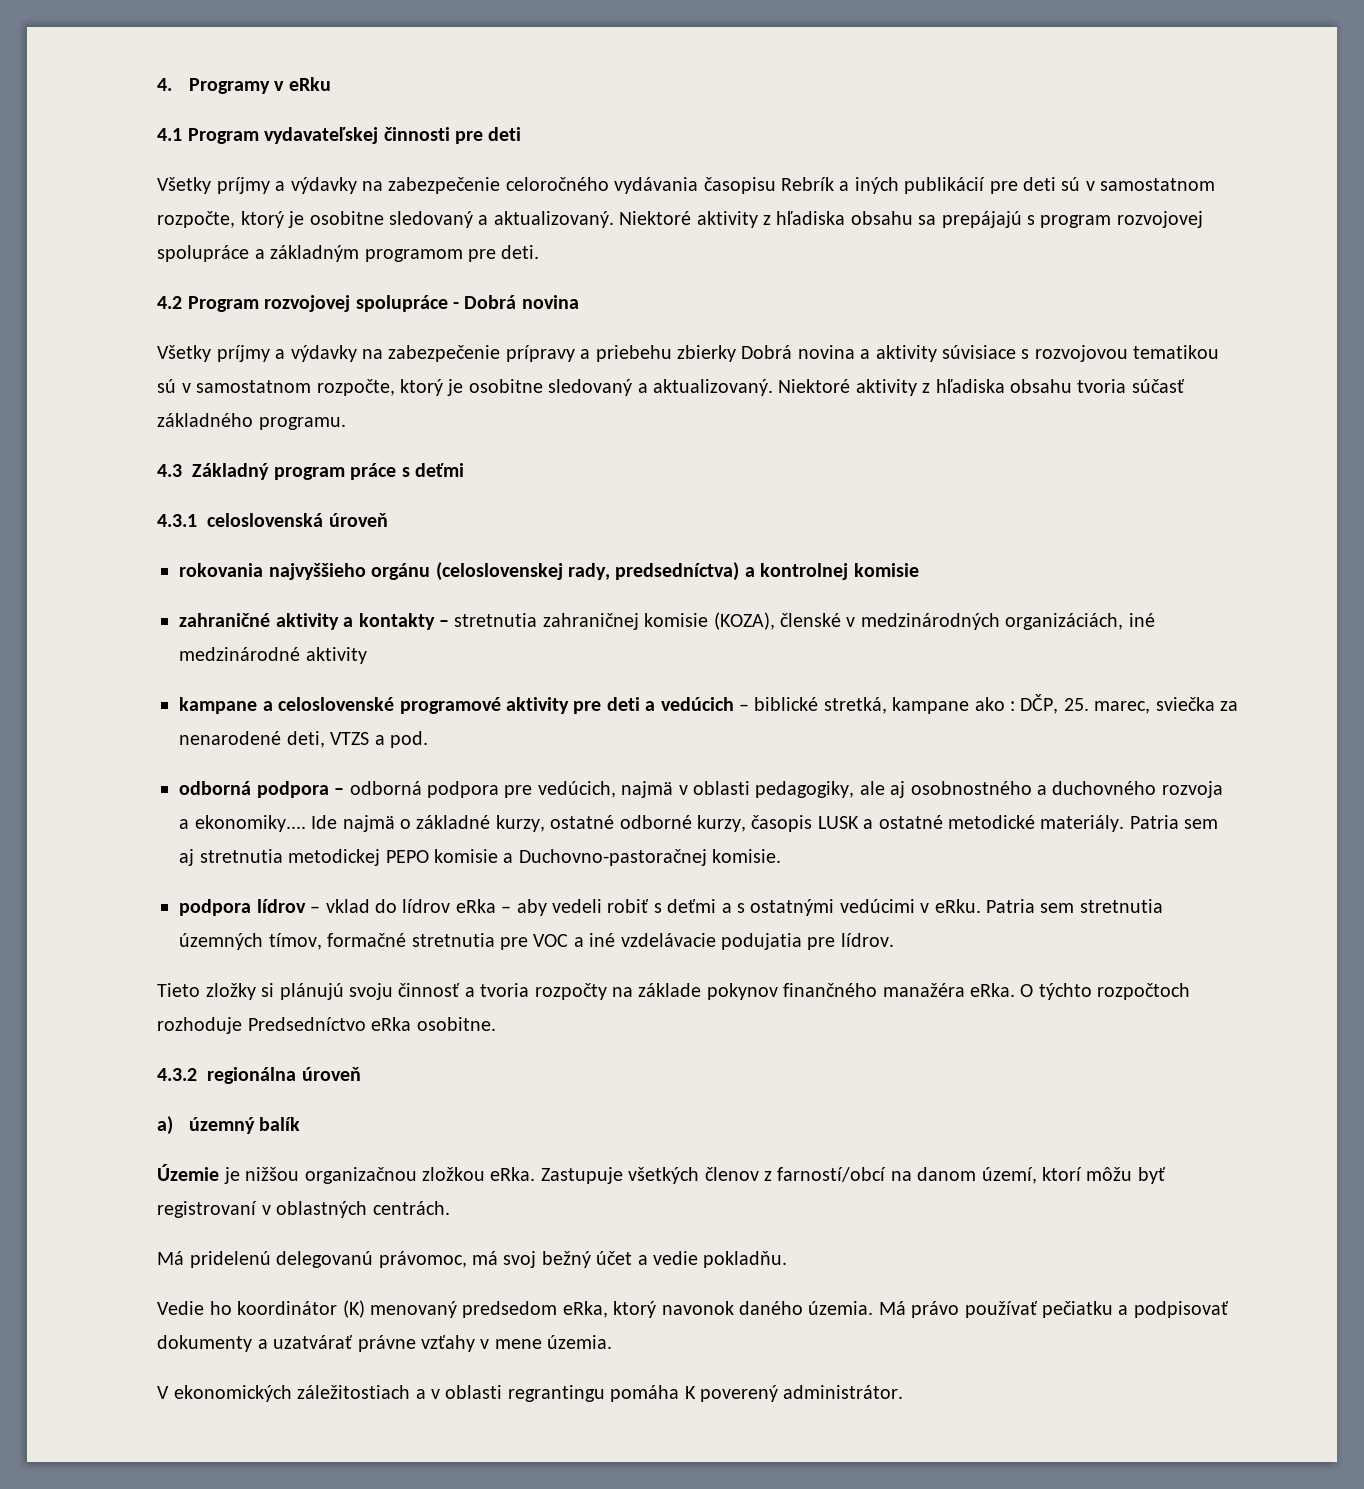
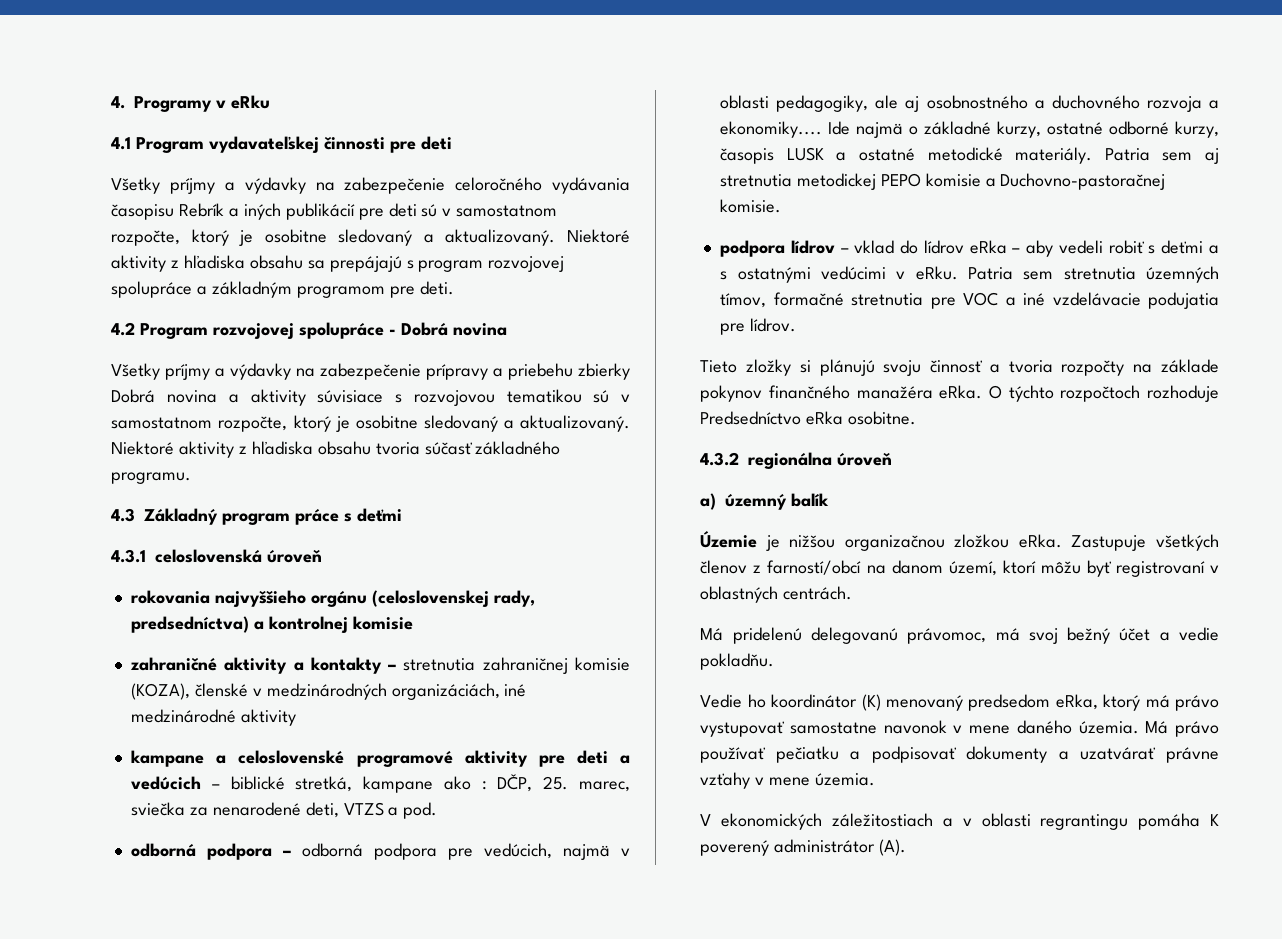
[661,1301,734,1315] navonok -> [1145,695,1219,711] [700,720,1011,737] má právo vystupovať samostatne navonok v mene
[783,1385,904,1399] administrátor. -> [774,839,907,856] administrátor (A).

